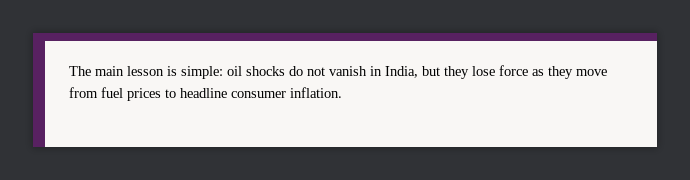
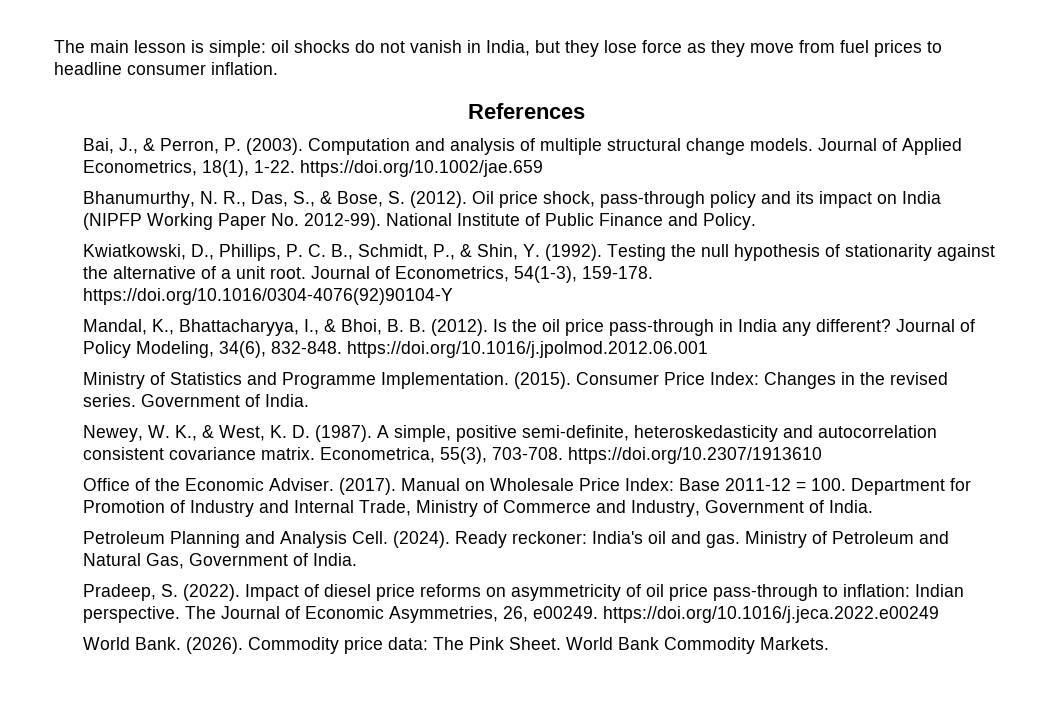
(342, 92) none -> [468,103,585,119] [83,138,963,155] [83,160,544,177] [83,191,942,208] [83,213,757,230] [83,244,996,261] [83,266,654,283] [83,288,454,305] [83,319,976,336] [83,341,709,358] [83,372,949,389] [83,394,310,407] [83,425,938,442] [83,447,823,464] [83,478,972,495] [83,500,874,517] [83,531,950,548] [83,553,358,569] [83,584,965,601] [83,606,940,623] [83,637,830,654] // References // Bai, J., & Perron, P. (2003). Computation and analysis of multiple structural change models. Journal of Applied Econometrics, 18(1), 1-22. https://doi.org/10.1002/jae.659 // Bhanumurthy, N. R., Das, S., & Bose, S. (2012). Oil price shock, pass-through policy and its impact on India (NIPFP Working Paper No. 2012-99). National Institute of Public Finance and Policy. // Kwiatkowski, D., Phillips, P. C. B., Schmidt, P., & Shin, Y. (1992). Testing the null hypothesis of stationarity against the alternative of a unit root. Journal of Econometrics, 54(1-3), 159-178. https://doi.org/10.1016/0304-4076(92)90104-Y // Mandal, K., Bhattacharyya, I., & Bhoi, B. B. (2012). Is the oil price pass-through in India any different? Journal of Policy Modeling, 34(6), 832-848. https://doi.org/10.1016/j.jpolmod.2012.06.001 // Ministry of Statistics and Programme Implementation. (2015). Consumer Price Index: Changes in the revised series. Government of India. // Newey, W. K., & West, K. D. (1987). A simple, positive semi-definite, heteroskedasticity and autocorrelation consistent covariance matrix. Econometrica, 55(3), 703-708. https://doi.org/10.2307/1913610 // Office of the Economic Adviser. (2017). Manual on Wholesale Price Index: Base 2011-12 = 100. Department for Promotion of Industry and Internal Trade, Ministry of Commerce and Industry, Government of India. // Petroleum Planning and Analysis Cell. (2024). Ready reckoner: India's oil and gas. Ministry of Petroleum and Natural Gas, Government of India. // Pradeep, S. (2022). Impact of diesel price reforms on asymmetricity of oil price pass-through to inflation: Indian perspective. The Journal of Economic Asymmetries, 26, e00249. https://doi.org/10.1016/j.jeca.2022.e00249 // World Bank. (2026). Commodity price data: The Pink Sheet. World Bank Commodity Markets.

